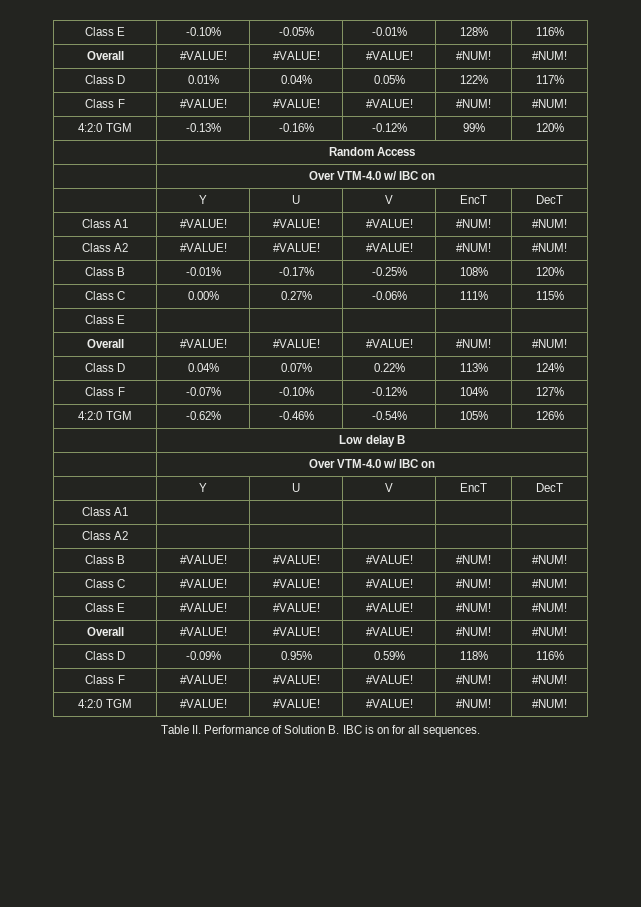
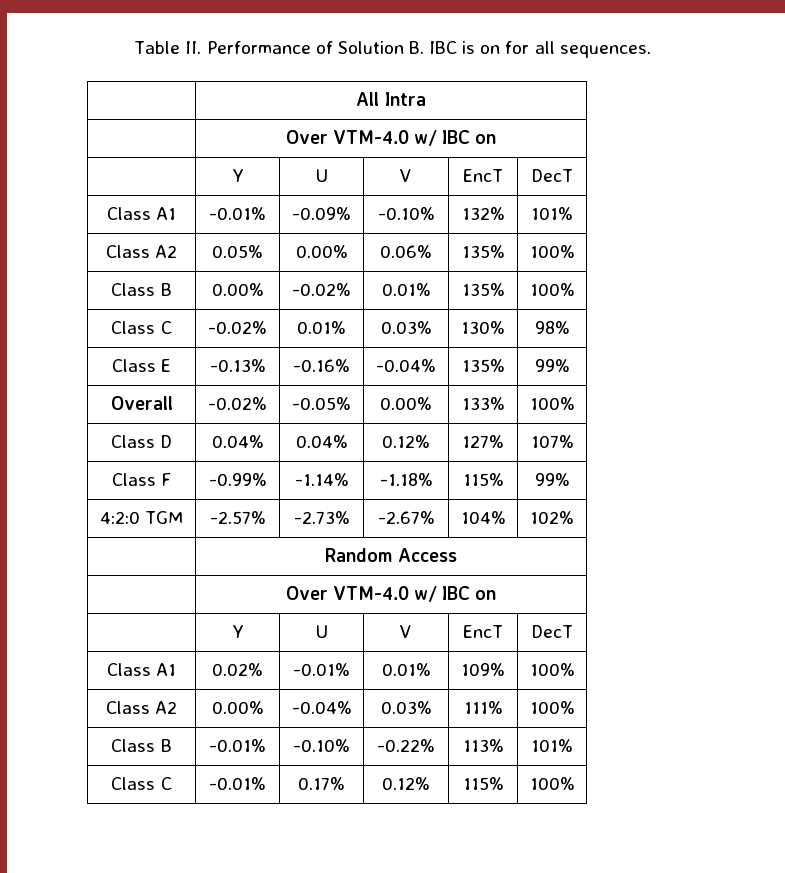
[84,27,126,36] [185,27,221,36] [278,27,314,36] [371,27,407,36] [459,27,488,36] [535,27,564,36] [86,51,124,60] [179,51,227,60] [272,51,320,60] [365,51,413,60] [456,51,491,60] [532,51,567,60] [84,75,126,84] [187,75,219,84] [280,75,312,84] [373,75,405,84] [459,75,488,84] [535,75,564,84] [85,99,125,108] [179,99,227,108] [272,99,320,108] [365,99,413,108] [456,99,491,108] [532,99,567,108] [78,123,132,132] Class E | -0.10% | -0.05% | -0.01% | 128% | 116% // Overall | #VALUE! | #VALUE! | #VALUE! | #NUM! | #NUM! // Class D | 0.01% | 0.04% | 0.05% | 122% | 117% // Class F | #VALUE! | #VALUE! | #VALUE! | #NUM! | #NUM! // 4:2:0 TGM -> [134,41,651,58] [356,92,426,106] [285,130,497,146] [231,169,244,182] [315,169,328,182] [400,169,412,182] [463,169,503,182] [531,169,573,182] [106,207,177,220] [209,207,266,220] [292,207,351,220] [377,207,435,220] [461,207,505,220] [531,207,573,220] [105,245,178,258] [212,245,263,258] [295,245,348,258] [380,245,432,258] [461,245,505,258] [529,245,575,258] [111,283,172,296] [211,283,264,296] [292,283,351,296] [381,283,431,296] [461,283,505,296] [529,283,575,296] [111,321,172,334] [208,321,267,334] [297,321,346,334] [380,321,432,334] [461,321,505,334] [534,321,570,334] [111,359,172,372] Table II. Performance of Solution B. IBC is on for all sequences. // | All Intra // | Over VTM-4.0 w/ IBC on // | Y | U | V | EncT | DecT // Class A1 | -0.01% | -0.09% | -0.10% | 132% | 101% // Class A2 | 0.05% | 0.00% | 0.06% | 135% | 100% // Class B | 0.00% | -0.02% | 0.01% | 135% | 100% // Class C | -0.02% | 0.01% | 0.03% | 130% | 98% // Class E
[371,123,407,132] [462,123,485,132] [535,123,564,132] -0.12% | 99% | 120% -> [376,359,436,372] [461,359,505,372] [534,359,570,372] [110,396,173,410] [208,397,267,410] [292,397,351,410] [380,397,432,410] [461,397,505,410] [529,397,575,410] [110,435,173,448] [211,435,264,448] [295,435,348,448] [382,435,430,448] [462,435,504,448] [530,435,574,448] [111,473,172,486] [208,473,267,486] [294,473,349,486] [379,473,433,486] [462,473,504,486] [534,473,570,486] [99,511,184,524] [209,511,266,524] [293,511,350,524] [377,511,435,524] [460,511,506,524] [530,511,574,524] -0.04% | 135% | 99% // Overall | -0.02% | -0.05% | 0.00% | 133% | 100% // Class D | 0.04% | 0.04% | 0.12% | 127% | 107% // Class F | -0.99% | -1.14% | -1.18% | 115% | 99% // 4:2:0 TGM | -2.57% | -2.73% | -2.67% | 104% | 102%
[179,219,227,228] [272,219,320,228] [365,219,413,228] [456,219,491,228] [532,219,567,228] [81,243,129,252] [179,243,227,252] [272,243,320,252] [365,243,413,252] [456,243,491,252] [532,243,567,252] [84,267,126,276] [185,267,221,276] [278,267,314,276] [371,267,407,276] [459,267,488,276] [535,267,564,276] [84,291,126,300] [187,291,219,300] [280,291,312,300] [371,291,407,300] [459,291,488,300] [535,291,564,300] [84,315,126,324] [86,339,124,348] [179,339,227,348] [272,339,320,348] [365,339,413,348] [456,339,491,348] [532,339,567,348] [84,363,126,372] [187,363,219,372] [280,363,312,372] [373,363,405,372] [459,363,488,372] [535,363,564,372] [85,387,125,396] [185,387,221,396] [278,387,314,396] [371,387,407,396] [459,387,488,396] [535,387,564,396] [78,411,132,420] [185,411,221,420] [278,411,314,420] [371,411,407,420] [459,411,488,420] [535,411,564,420] [339,435,405,447] [308,459,436,468] [198,483,207,492] [292,483,300,492] [385,483,393,492] [460,483,487,492] [536,483,563,492] [81,507,129,516] [81,531,129,540] [84,555,126,564] [179,555,227,564] [272,555,320,564] [365,555,413,564] [456,555,491,564] [532,555,567,564] [84,579,126,588] [179,579,227,588] [272,579,320,588] [365,579,413,588] [456,579,491,588] [532,579,567,588] [84,603,126,612] [179,603,227,612] [272,603,320,612] [365,603,413,612] [456,603,491,612] [532,603,567,612] [86,627,124,636] [179,627,227,636] [272,627,320,636] [365,627,413,636] [456,627,491,636] [532,627,567,636] [84,651,126,660] [185,651,221,660] [280,651,312,660] [373,651,405,660] [459,651,488,660] [535,651,564,660] [85,675,125,684] [179,675,227,684] [272,675,320,684] [365,675,413,684] [456,675,491,684] [532,675,567,684] [78,699,132,708] [179,699,227,708] [272,699,320,708] [365,699,413,708] [456,699,491,708] [532,699,567,708] [160,725,481,737] #VALUE! | #VALUE! | #VALUE! | #NUM! | #NUM! // Class A2 | #VALUE! | #VALUE! | #VALUE! | #NUM! | #NUM! // Class B | -0.01% | -0.17% | -0.25% | 108% | 120% // Class C | 0.00% | 0.27% | -0.06% | 111% | 115% // Class E | | | | | // Overall | #VALUE! | #VALUE! | #VALUE! | #NUM! | #NUM! // Class D | 0.04% | 0.07% | 0.22% | 113% | 124% // Class F | -0.07% | -0.10% | -0.12% | 104% | 127% // 4:2:0 TGM | -0.62% | -0.46% | -0.54% | 105% | 126% // | Low delay B // | Over VTM-4.0 w/ IBC on // | Y | U | V | EncT | DecT // Class A1 | | | | | // Class A2 | | | | | // Class B | #VALUE! | #VALUE! | #VALUE! | #NUM! | #NUM! // Class C | #VALUE! | #VALUE! | #VALUE! | #NUM! | #NUM! // Class E | #VALUE! | #VALUE! | #VALUE! | #NUM! | #NUM! // Overall | #VALUE! | #VALUE! | #VALUE! | #NUM! | #NUM! // Class D | -0.09% | 0.95% | 0.59% | 118% | 116% // Class F | #VALUE! | #VALUE! | #VALUE! | #NUM! | #NUM! // 4:2:0 TGM | #VALUE! | #VALUE! | #VALUE! | #NUM! | #NUM! // Table II. Performance of Solution B. IBC is on for all sequences. -> [212,663,263,676] [293,663,350,676] [381,663,431,676] [461,663,505,676] [529,663,575,676] [105,701,178,714] [211,701,264,714] [291,701,352,714] [380,701,432,714] [463,701,503,714] [529,701,575,714] [111,739,172,752] [209,739,266,752] [293,739,350,752] [377,739,435,752] [462,739,504,752] [531,739,573,752] [111,777,172,790] [209,777,266,790] [298,777,345,790] [382,777,430,790] [462,777,504,790] [529,777,575,790] 0.02% | -0.01% | 0.01% | 109% | 100% // Class A2 | 0.00% | -0.04% | 0.03% | 111% | 100% // Class B | -0.01% | -0.10% | -0.22% | 113% | 101% // Class C | -0.01% | 0.17% | 0.12% | 115% | 100%

